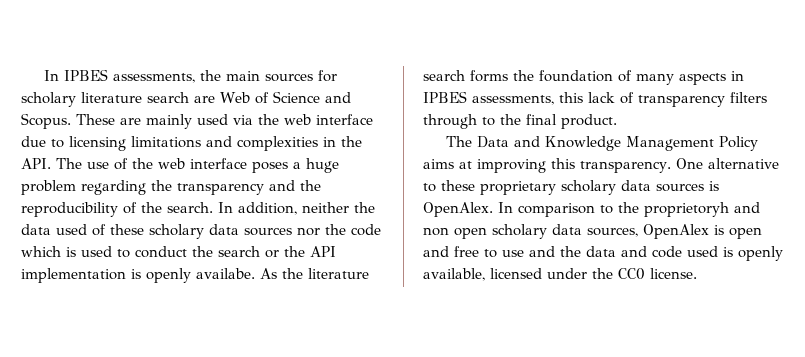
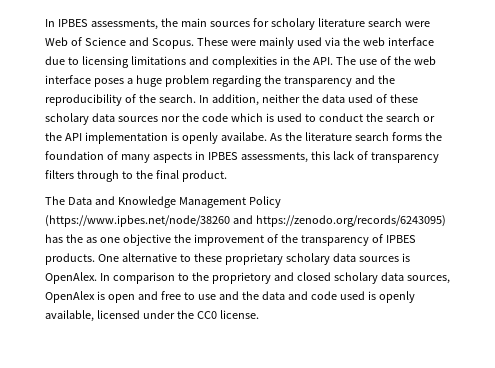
[194,96,215,103] are -> [404,21,430,27] were
[120,118,141,125] are -> [230,40,256,46] were
[423,158,671,173] aims at improving this transparency. -> [45,215,446,227] [45,234,416,246] [45,253,95,265] (https://www.ipbes.net/node/38260 and https://zenodo.org/records/6243095) has the as one objective the improvement of the transparency of IPBES products.
[644,202,760,217] [423,227,487,239] proprietoryh and non open -> [211,272,331,284] proprietory and closed

